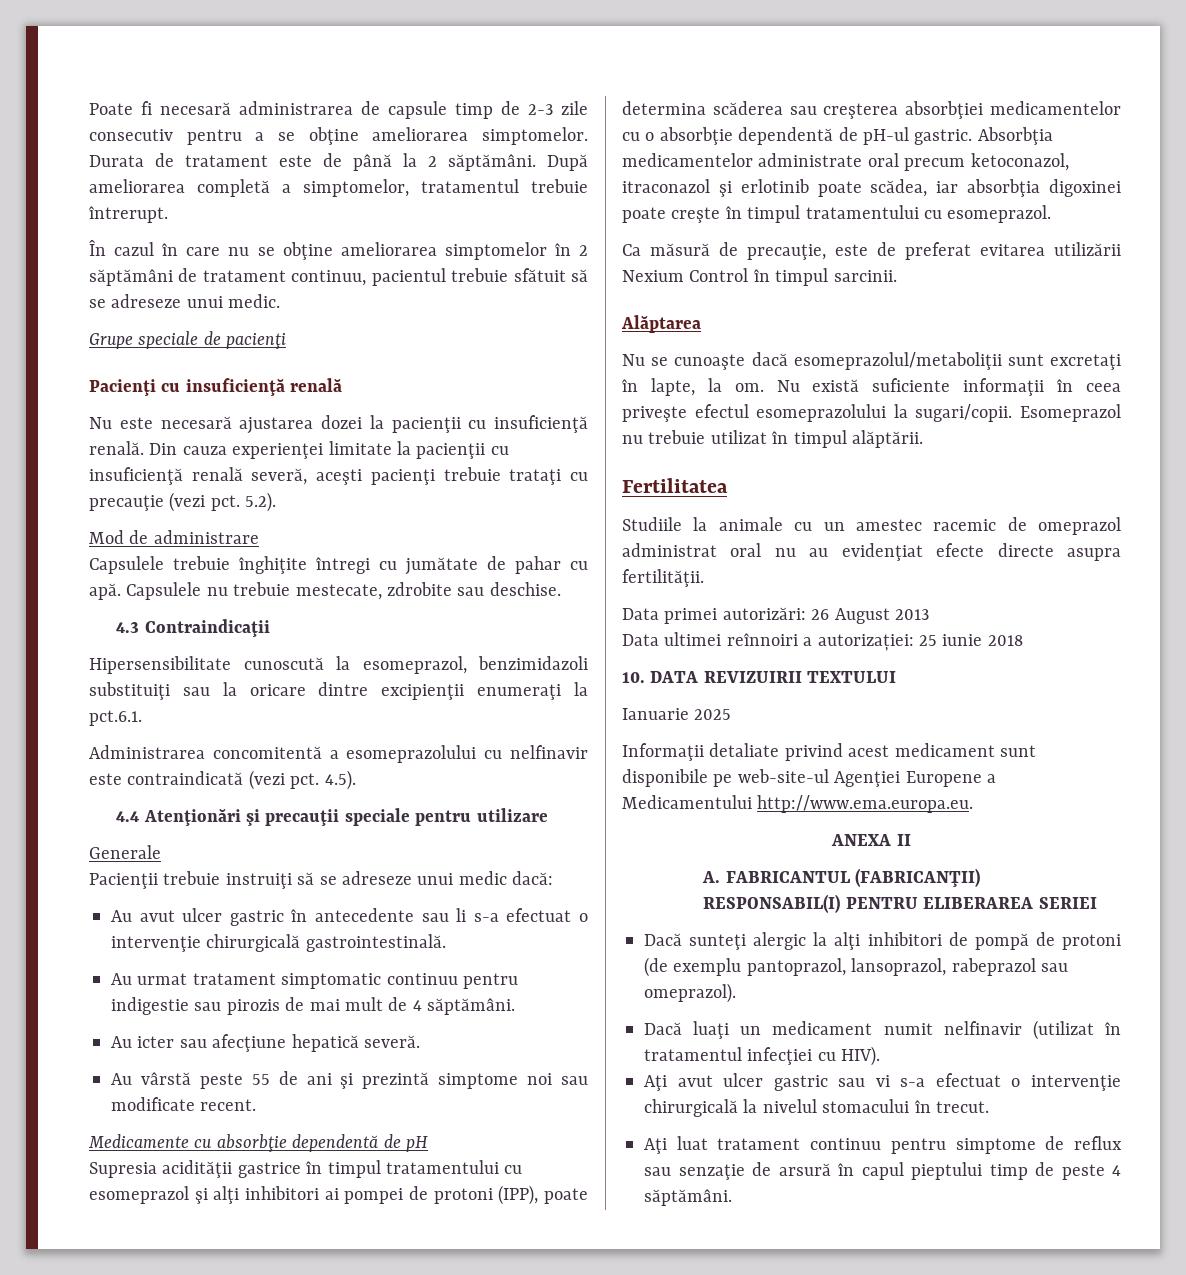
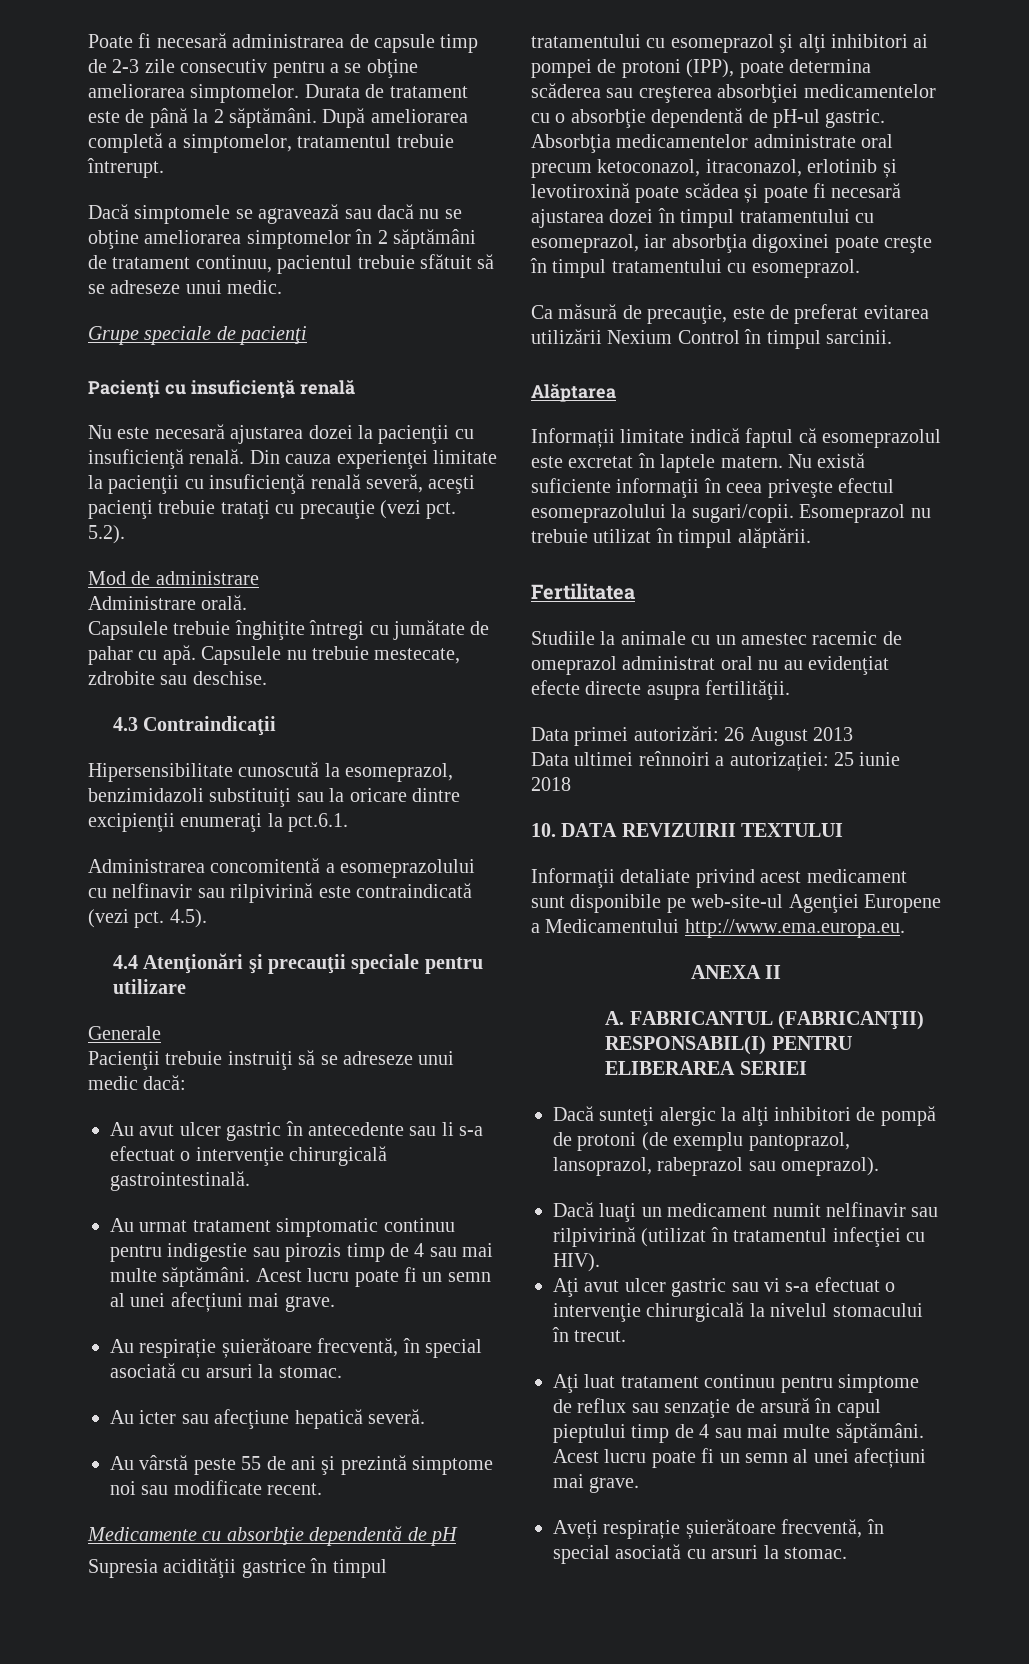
[89,240,221,256] În cazul în care -> [88,204,414,224] Dacă simptomele se agravează sau dacă
(259, 537) none -> [88,595,248,610] // Administrare orală.
(588, 752) none -> [197,883,314,903] sau rilpivirină
[285,997,516,1015] de mai mult de 4 săptămâni. -> [346,1243,494,1262] [110,1267,491,1287] [110,1292,335,1312] [110,1338,482,1358] [110,1363,342,1378] timp de 4 sau mai multe săptămâni. Acest lucru poate fi un semn al unei afecțiuni mai grave. // Au respirație șuierătoare frecventă, în special asociată cu arsuri la stomac.
[622,179,928,197] itraconazol şi erlotinib poate scădea, -> [705,159,897,178] [531,183,902,203] [531,208,874,228] [531,234,639,253] itraconazol, erlotinib și levotiroxină poate scădea și poate fi necesară ajustarea dozei în timpul tratamentului cu esomeprazol,
[622,352,1121,370] [622,378,764,396] Nu se cunoaşte dacă esomeprazolul/metaboliţii sunt excretaţi în lapte, la om. -> [531,428,941,448] [531,453,783,473] Informații limitate indică faptul că esomeprazolul este excretat în laptele matern.
[622,708,732,720] // Ianuarie 2025 -> (844, 830) none
(1022, 1028) none -> [911,1207,939,1217] [553,1227,636,1247] sau rilpivirină
[1061,1164,1121,1180] [644,1189,732,1206] peste 4 săptămâni. -> [699,1423,924,1443] [553,1448,927,1468] [553,1474,640,1493] [553,1519,884,1539] [553,1544,847,1564] 4 sau mai multe săptămâni. Acest lucru poate fi un semn al unei afecțiuni mai grave. // Aveți respirație șuierătoare frecventă, în special asociată cu arsuri la stomac.

